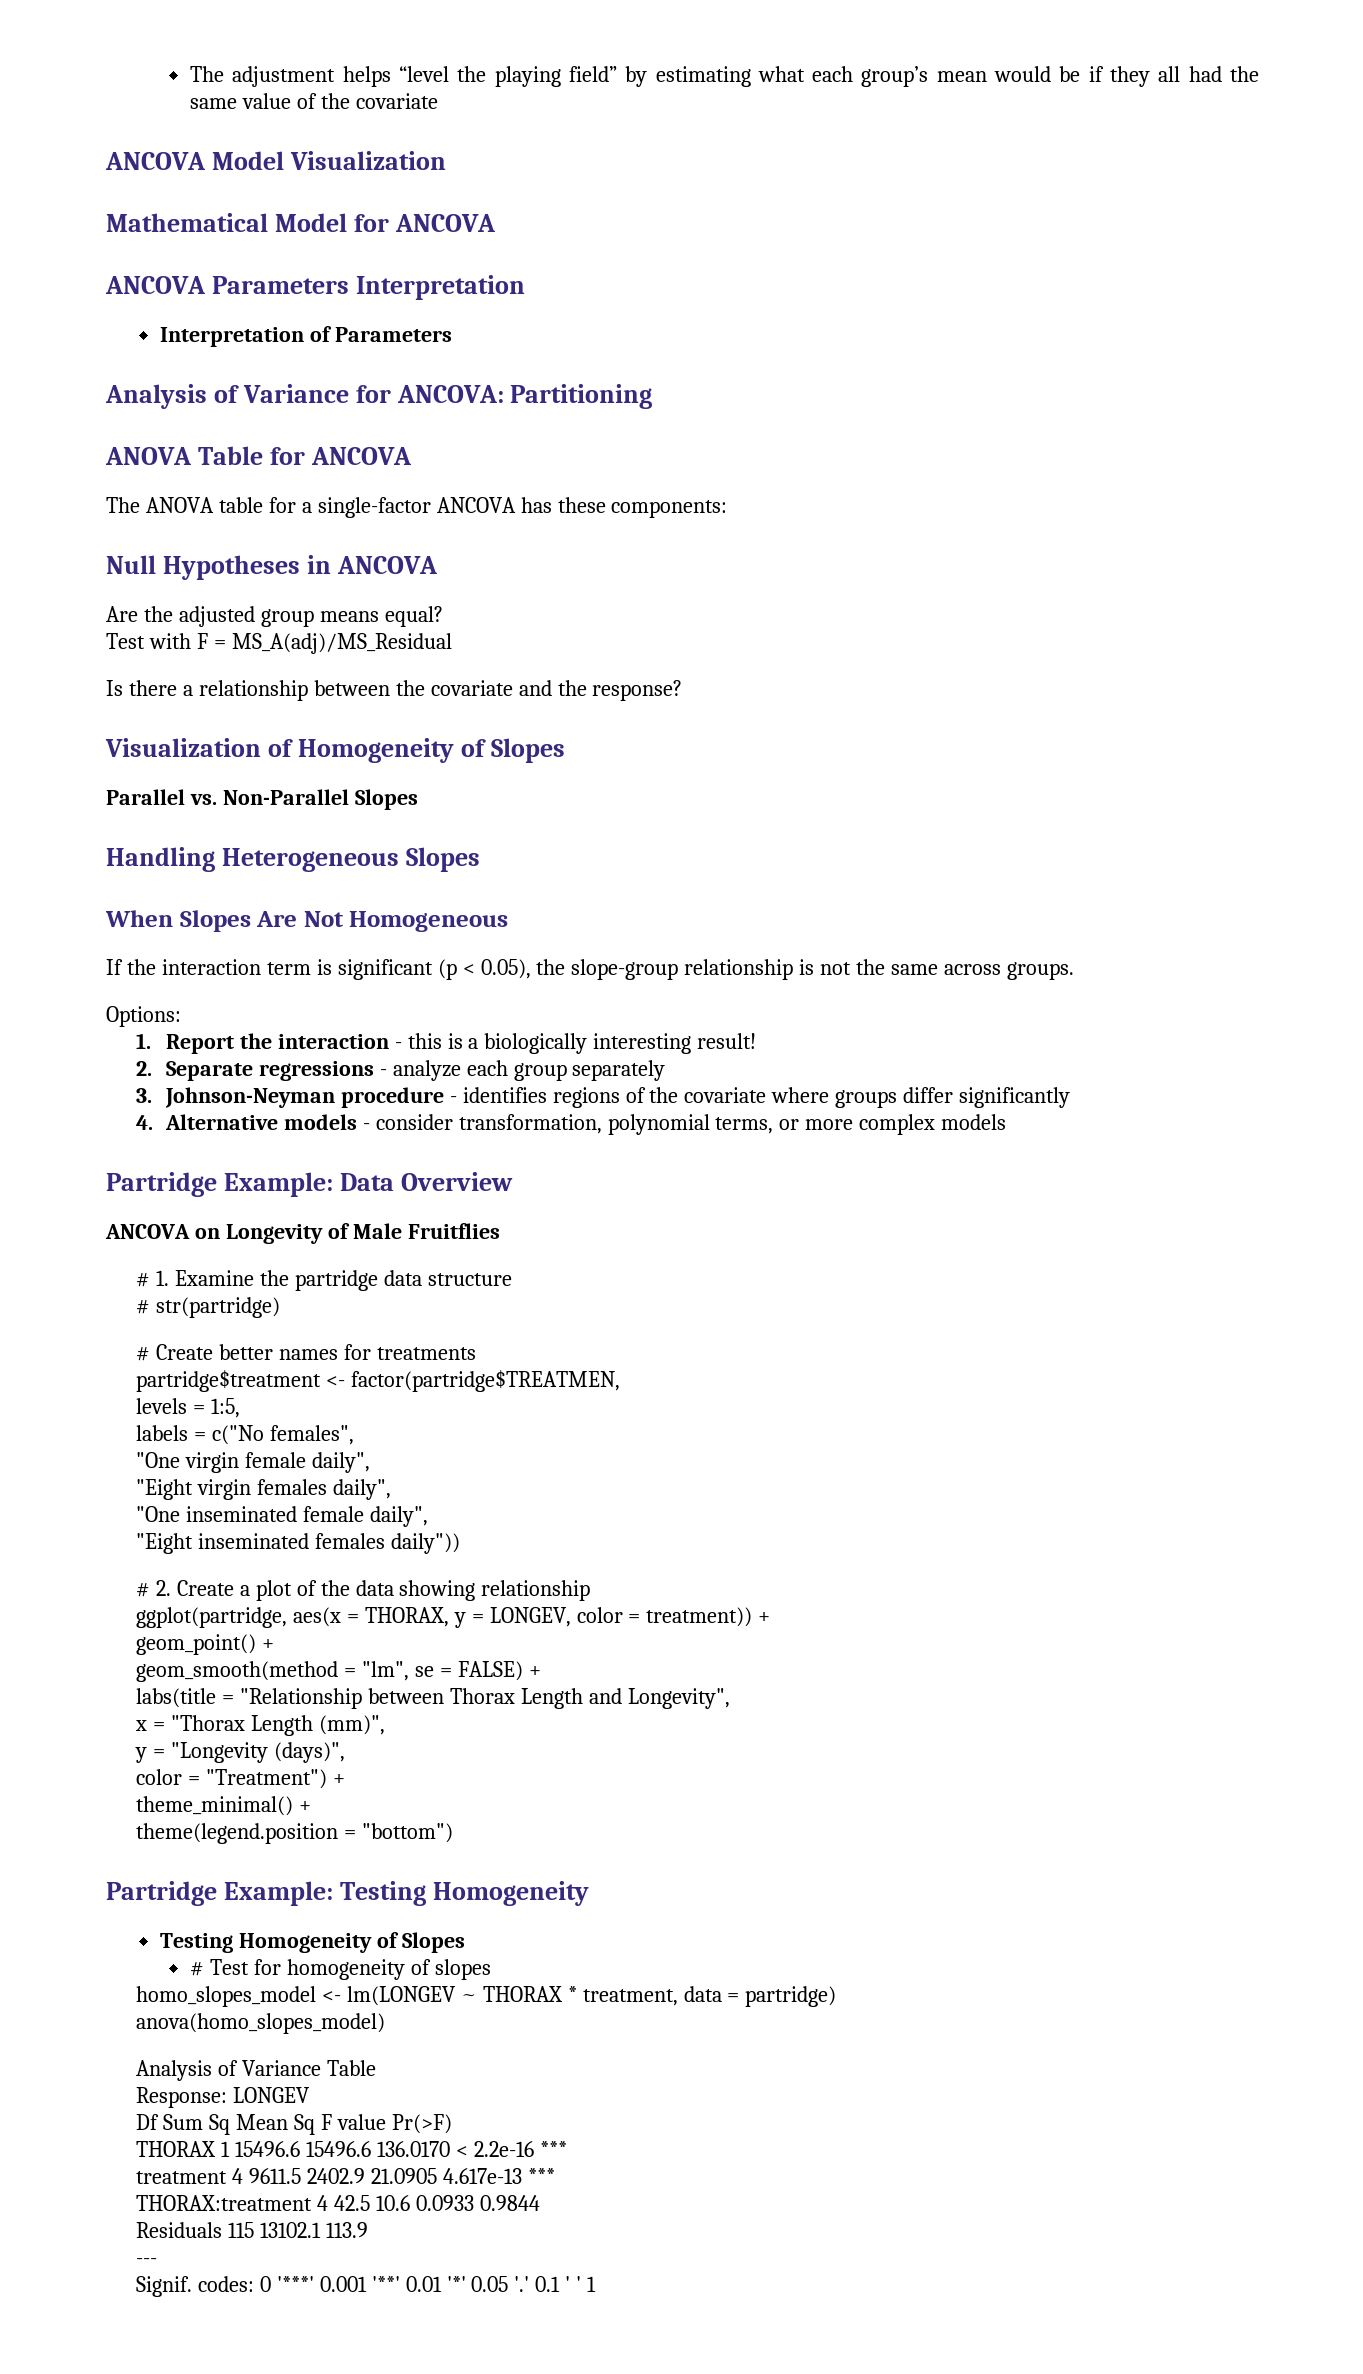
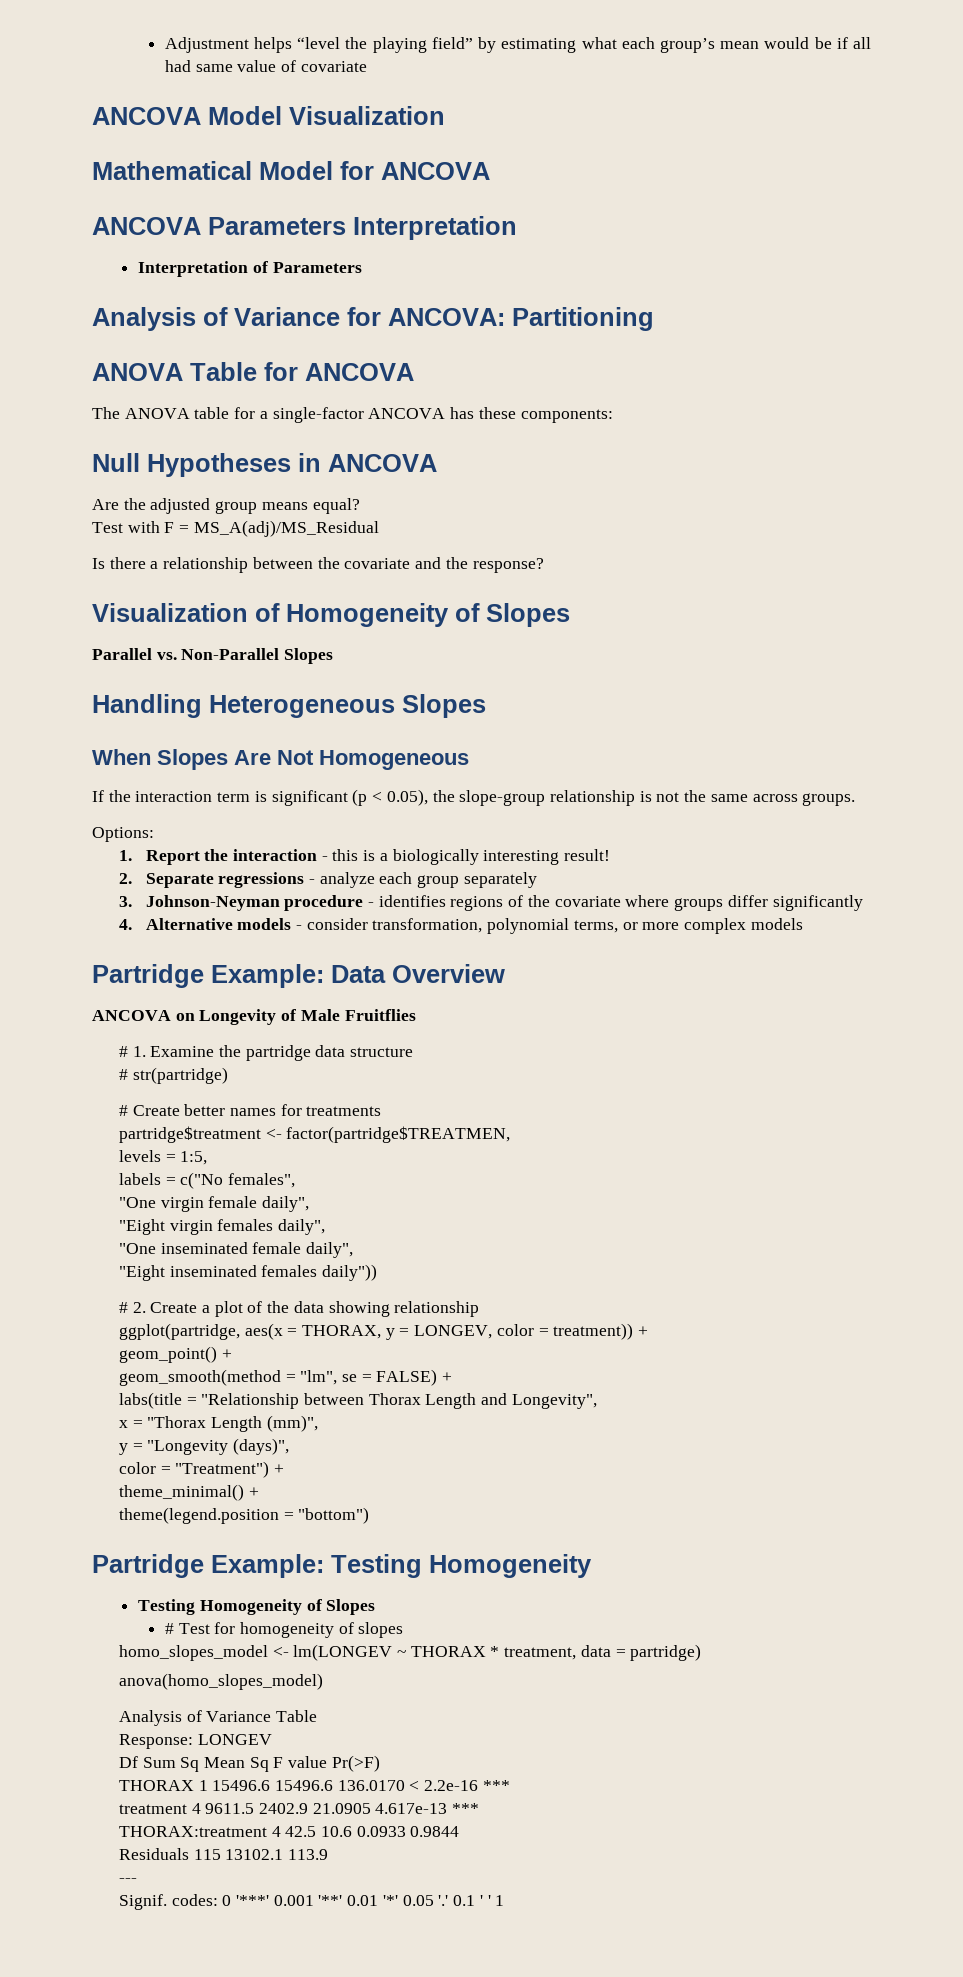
[190,66,336,87] The adjustment -> [164,37,249,53] Adjustment
[1110,66,1151,87] they -> (848, 43) none
[1229,66,1259,82] the -> (191, 66) none
[320,93,350,109] the -> (297, 66) none

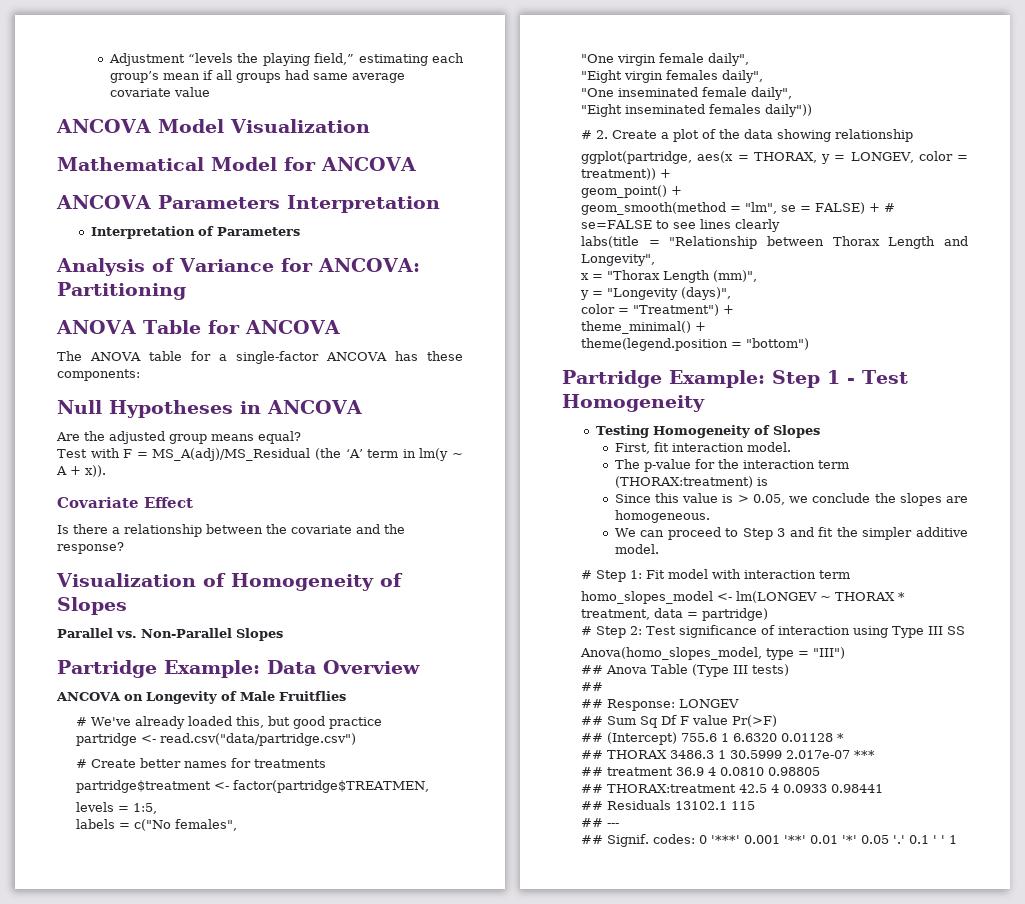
[254,37,617,53] helps “level the playing field” by estimating what -> [188,53,428,66] “levels the playing field,” estimating
[764,37,832,49] would be -> (200, 76) none
(872, 43) none -> [235,73,281,83] groups
[237,60,367,72] value of covariate -> [351,73,405,83] [109,87,210,97] average covariate value
(379, 528) none -> [315,448,464,461] [56,465,106,477] [57,497,193,508] (the ‘A’ term in lm(y ~ A + x)). // Covariate Effect
[92,694,486,718] [92,749,469,770] [92,789,856,806] [92,827,154,842] [118,849,611,865] [118,872,537,888] [118,895,863,911] [118,918,803,934] // Handling Heterogeneous Slopes // When Slopes Are Not Homogeneous // If the interaction term is significant (p < 0.05), the slope-group relationship is not the same across groups. // Options: // 1. Report the interaction - this is a biologically interesting result! // 2. Separate regressions - analyze each group separately // 3. Johnson-Neyman procedure - identifies regions of the covariate where groups differ significantly // 4. Alternative models - consider transformation, polynomial terms, or more complex models -> (283, 634) none
[132,1045,414,1061] [118,1067,228,1084] 1. Examine the partridge data structure // # str(partridge) -> [91,716,383,729] [76,733,357,746] We've already loaded this, but good practice // partridge <- read.csv("data/partridge.csv")
(453, 1377) none -> [884,203,896,212] [581,219,781,232] # se=FALSE to see lines clearly
[331,1554,422,1578] Testing -> [772,370,908,388] Step 1 - Test
[164,1622,404,1638] # Test for homogeneity of slopes -> [614,442,791,454] [614,459,849,472] [614,476,768,488] [614,493,968,506] [614,510,710,523] [614,527,968,540] [614,544,659,554] [581,569,851,582] First, fit interaction model. // The p-value for the interaction term (THORAX:treatment) is // Since this value is > 0.05, we conclude the slopes are homogeneous. // We can proceed to Step 3 and fit the simpler additive model. // # Step 1: Fit model with interaction term
[118,1673,323,1690] [118,1710,317,1726] anova(homo_slopes_model) // Analysis of Variance Table // -> [581,625,966,638] [580,647,846,660] [581,664,790,677] [581,682,604,691] [581,699,604,708] # Step 2: Test significance of interaction using Type III SS // Anova(homo_slopes_model, type = "III") // ## Anova Table (Type III tests) // ## // ##
[118,1756,138,1768] Df -> [581,716,604,725] ##
[203,1757,269,1772] Mean Sq -> [661,715,678,725] Df
[118,1780,510,1791] [118,1803,480,1814] [118,1826,460,1837] [118,1848,189,1860] THORAX 1 15496.6 15496.6 136.0170 < 2.2e-16 *** // treatment 4 9611.5 2402.9 21.0905 4.617e-13 *** // THORAX:treatment 4 42.5 10.6 0.0933 0.9844 // Residuals -> [581,732,845,745] [581,750,876,759] [581,767,821,776] [581,784,884,793] [581,800,728,810] ## (Intercept) 755.6 1 6.6320 0.01128 * // ## THORAX 3486.3 1 30.5999 2.017e-07 *** // ## treatment 36.9 4 0.0810 0.98805 // ## THORAX:treatment 42.5 4 0.0933 0.98441 // ## Residuals 13102.1
[225,1849,328,1860] 13102.1 113.9 // -> [581,818,604,827] // ##
(137, 1880) none -> [581,835,604,844] ##

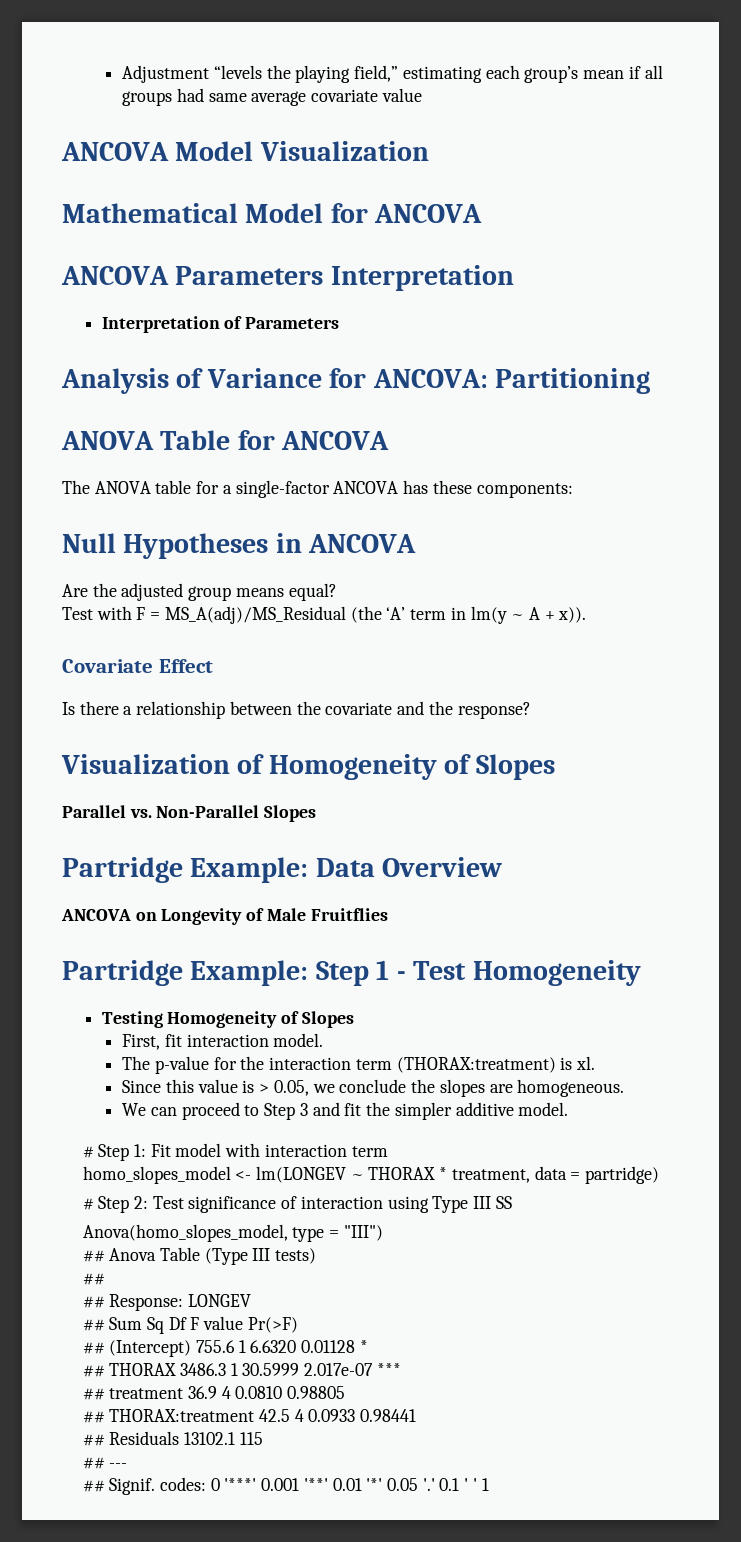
[76,716,383,729] [76,733,357,746] [76,758,327,768] [76,780,430,793] [76,802,158,814] [76,819,238,831] [581,53,750,66] [581,70,764,83] [581,87,793,100] [581,104,813,117] [581,129,914,142] [581,151,968,164] [581,168,672,180] [581,185,683,198] [581,202,896,215] [581,219,781,232] [581,236,968,249] [581,254,656,266] [581,270,758,283] [580,287,732,300] [581,304,735,316] [581,321,707,334] [581,338,810,351] // # We've already loaded this, but good practice // partridge <- read.csv("data/partridge.csv") // # Create better names for treatments // partridge$treatment <- factor(partridge$TREATMEN, // levels = 1:5, // labels = c("No females", // "One virgin female daily", // "Eight virgin females daily", // "One inseminated female daily", // "Eight inseminated females daily")) // # 2. Create a plot of the data showing relationship // ggplot(partridge, aes(x = THORAX, y = LONGEV, color = treatment)) + // geom_point() + // geom_smooth(method = "lm", se = FALSE) + # se=FALSE to see lines clearly // labs(title = "Relationship between Thorax Length and Longevity", // x = "Thorax Length (mm)", // y = "Longevity (days)", // color = "Treatment") + // theme_minimal() + // theme(legend.position = "bottom") -> (388, 914) none
(768, 481) none -> [576,1056,596,1070] xl.

